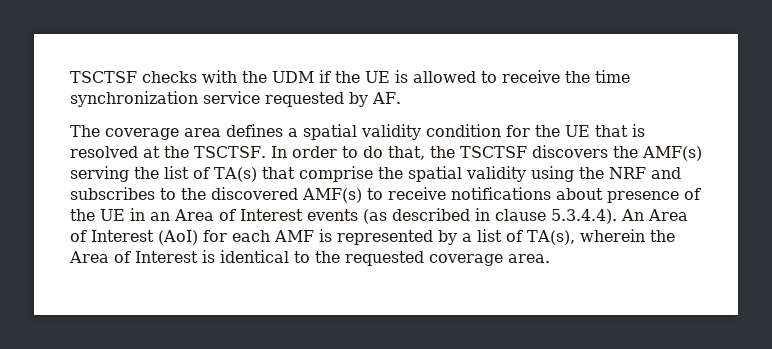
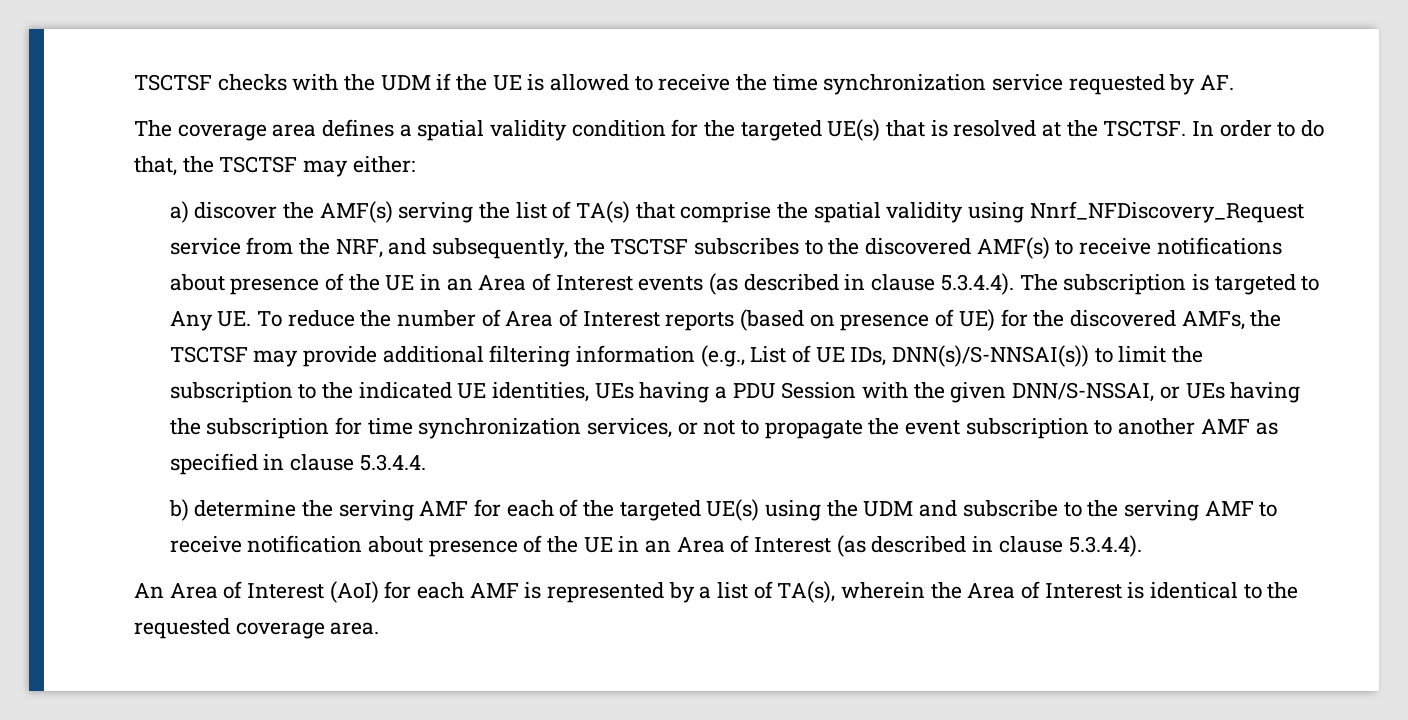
[565,125,590,137] UE -> [740,119,881,141] targeted UE(s)
[531,145,608,158] discovers -> [303,156,415,177] [169,201,278,223] may either: // a) discover
[578,167,681,179] the NRF and -> [1029,201,1304,223] [169,237,689,259] Nnrf_NFDiscovery_Request service from the NRF, and subsequently, the TSCTSF
(617, 216) none -> [1019,274,1320,295] [169,309,1282,331] [169,345,1204,367] [169,382,1301,403] [169,417,1278,439] [169,453,426,475] [168,499,1278,521] [169,535,1142,557] The subscription is targeted to Any UE. To reduce the number of Area of Interest reports (based on presence of UE) for the discovered AMFs, the TSCTSF may provide additional filtering information (e.g., List of UE IDs, DNN(s)/S-NNSAI(s)) to limit the subscription to the indicated UE identities, UEs having a PDU Session with the given DNN/S-NSSAI, or UEs having the subscription for time synchronization services, or not to propagate the event subscription to another AMF as specified in clause 5.3.4.4. // b) determine the serving AMF for each of the targeted UE(s) using the UDM and subscribe to the serving AMF to receive notification about presence of the UE in an Area of Interest (as described in clause 5.3.4.4). //

